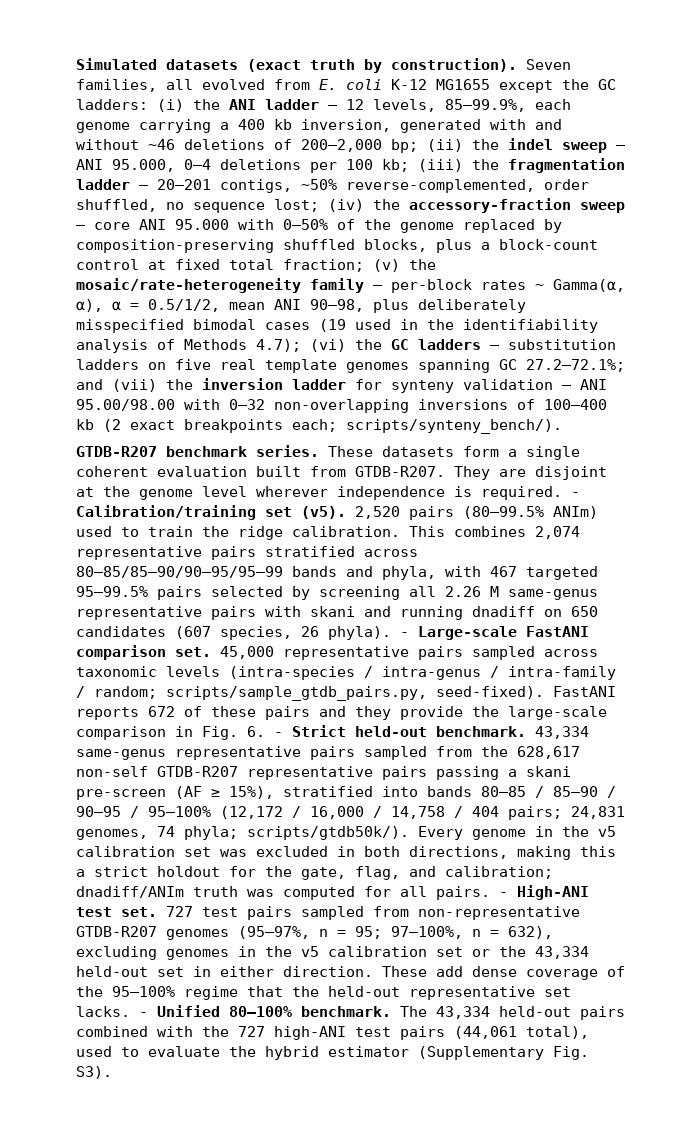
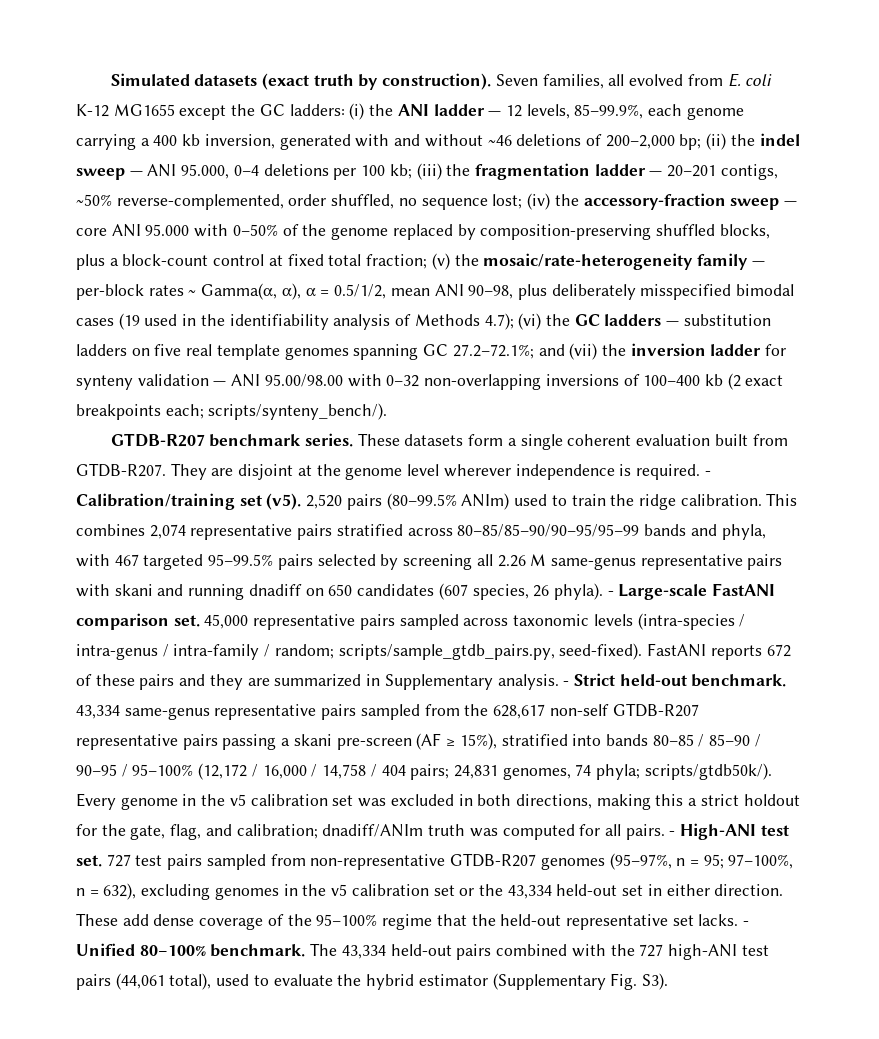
[400,706,607,720] [76,726,265,740] provide the large-scale comparison in Fig. 6. -> [247,674,559,690] are summarized in Supplementary analysis.

